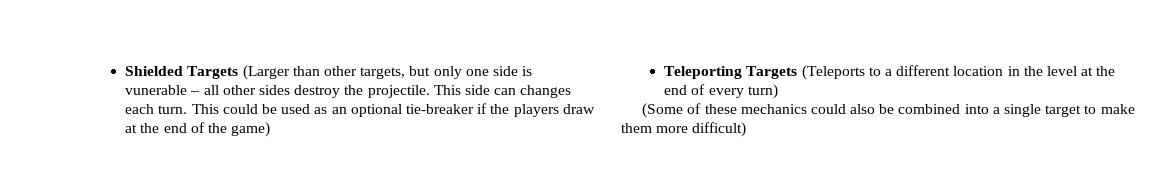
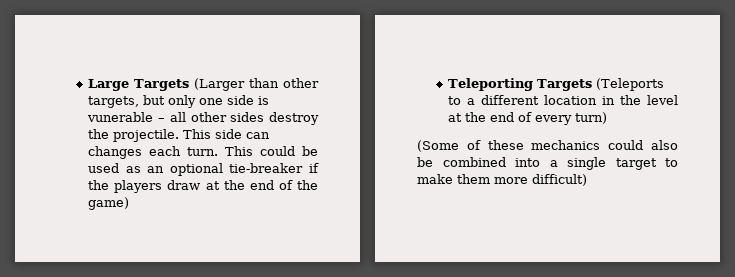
[125,66,184,76] Shielded -> [88,79,130,91] Large

